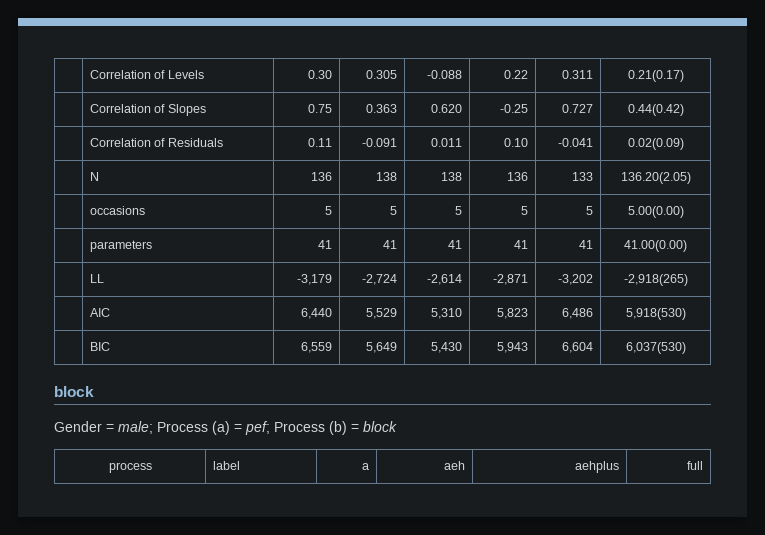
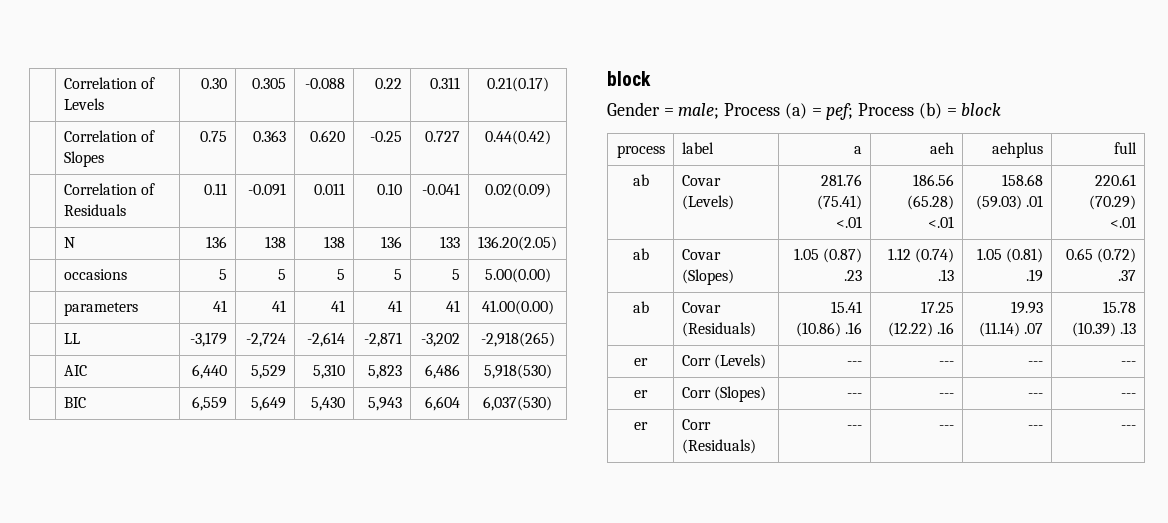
(703, 465) none -> [632,174,649,186] [681,175,721,186] [681,195,734,210] [821,174,863,186] [817,195,863,210] [836,216,863,228] [913,174,955,186] [907,195,955,210] [928,216,955,228] [1002,174,1044,186] [975,195,1044,210] [1095,174,1137,186] [1089,195,1137,210] [1110,216,1137,228] [632,248,649,260] [681,249,721,260] [681,269,734,285] [793,248,863,263] [844,270,863,281] [887,248,955,263] [938,269,955,281] [976,248,1044,263] [1026,269,1044,282] [1065,248,1137,263] [1118,270,1137,281] [632,301,649,313] [681,302,721,313] [681,322,756,337] [831,301,863,313] [795,322,863,337] [921,301,955,313] [887,322,955,337] [1011,301,1044,314] [978,322,1044,337] [1103,301,1137,313] [1071,322,1137,337] [634,358,648,366] [681,354,767,369] [847,361,863,366] [939,361,955,366] [1028,361,1044,366] [1121,361,1137,366] [634,390,648,398] [681,386,767,402] [847,393,863,398] [939,393,955,398] [1028,393,1044,398] [1121,393,1137,398] [634,422,648,430] [681,419,711,430] [681,439,756,454] [847,425,863,430] [939,425,955,430] [1028,425,1044,430] [1121,425,1137,430] // ab | Covar (Levels) | 281.76 (75.41) <.01 | 186.56 (65.28) <.01 | 158.68 (59.03) .01 | 220.61 (70.29) <.01 // ab | Covar (Slopes) | 1.05 (0.87) .23 | 1.12 (0.74) .13 | 1.05 (0.81) .19 | 0.65 (0.72) .37 // ab | Covar (Residuals) | 15.41 (10.86) .16 | 17.25 (12.22) .16 | 19.93 (11.14) .07 | 15.78 (10.39) .13 // er | Corr (Levels) | --- | --- | --- | --- // er | Corr (Slopes) | --- | --- | --- | --- // er | Corr (Residuals) | --- | --- | --- | ---

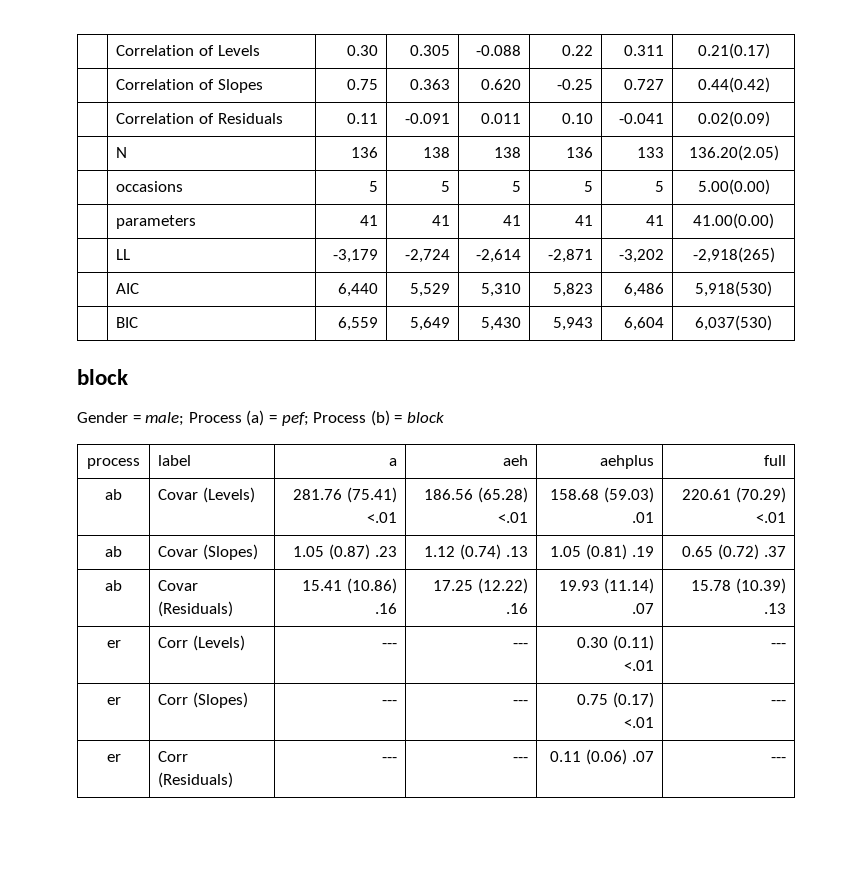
[1028,361,1044,366] --- -> [576,635,654,651] [623,660,654,671] 0.30 (0.11) <.01
[1028,393,1044,398] --- -> [576,692,654,708] [623,717,654,728] 0.75 (0.17) <.01
[1028,425,1044,430] --- -> [550,749,654,765] 0.11 (0.06) .07

